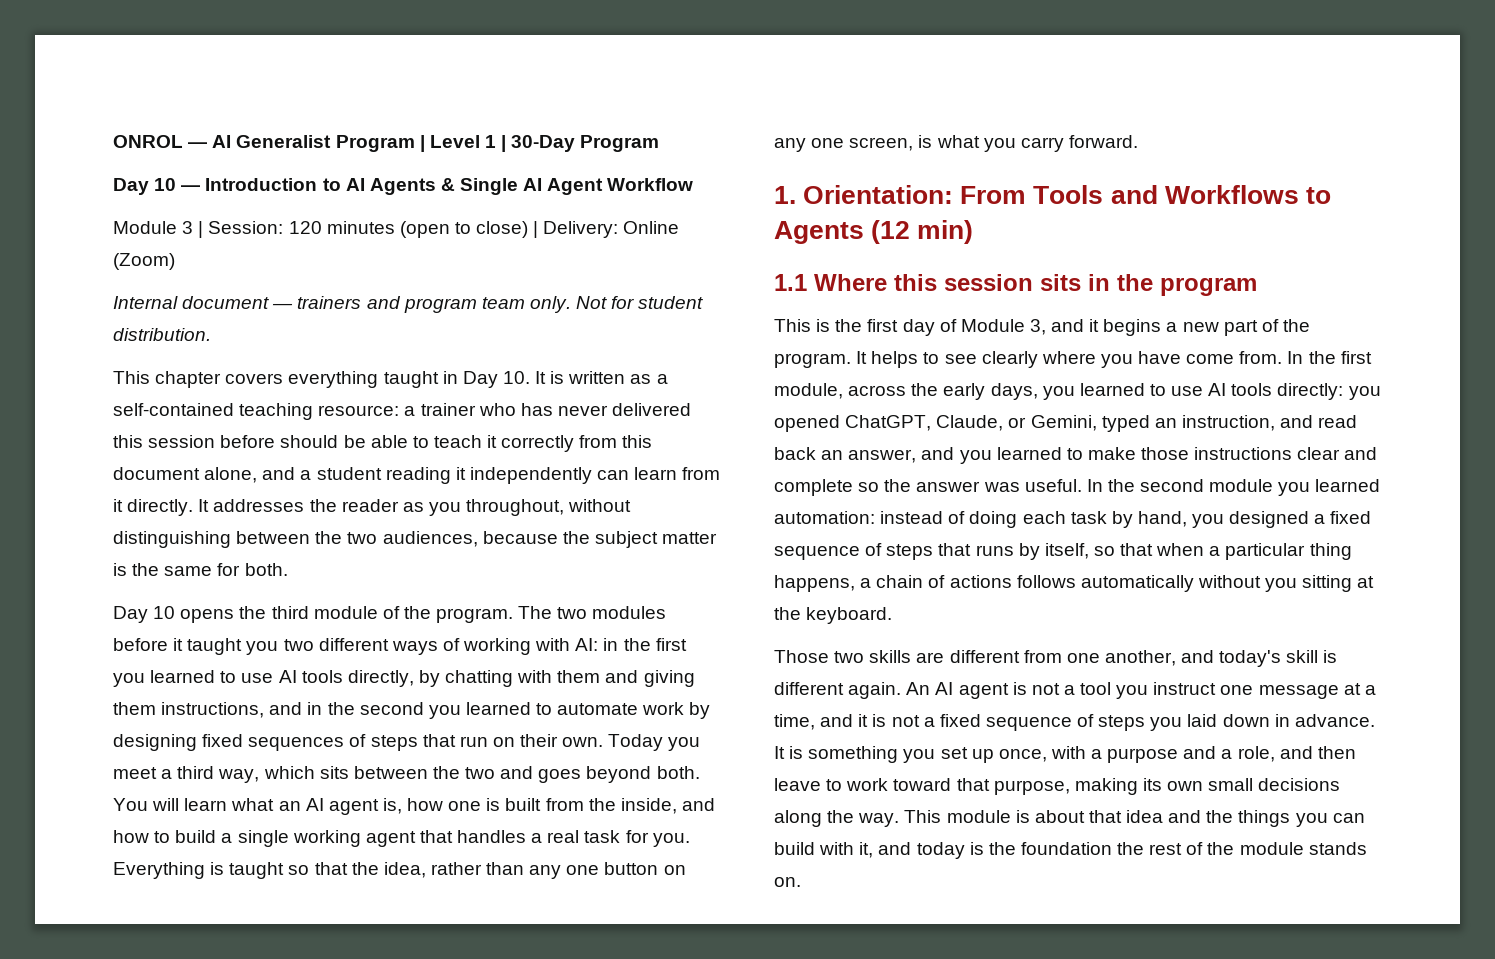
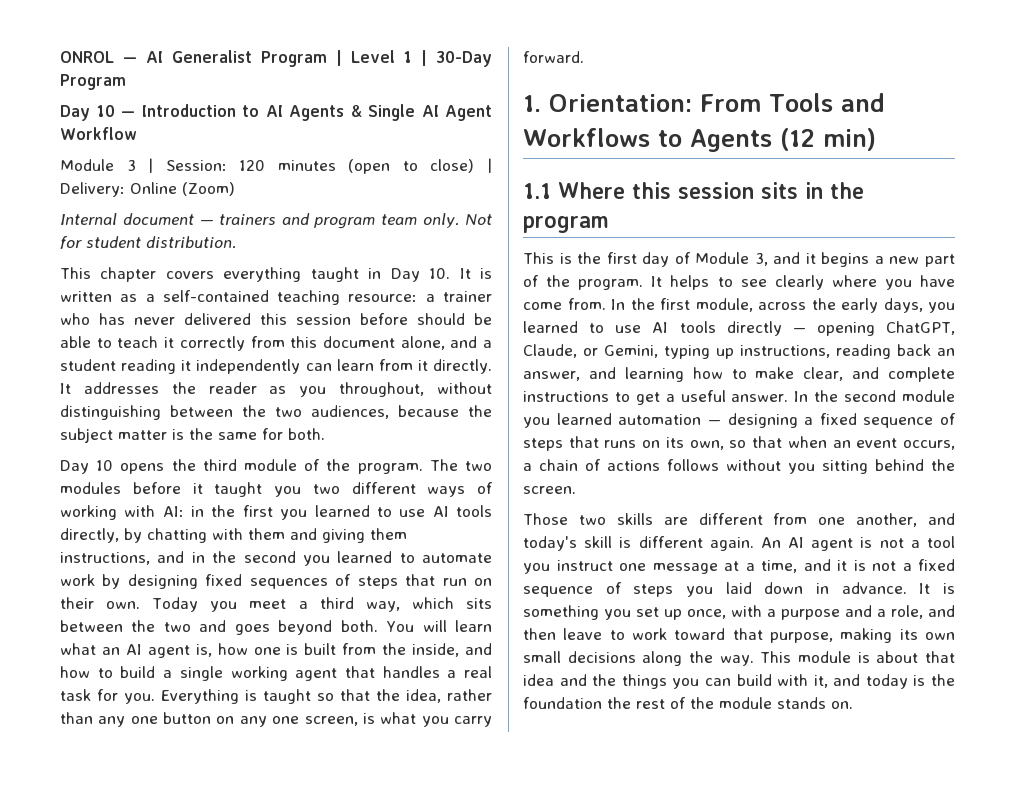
[1277,383,1381,400] [774,415,840,432] directly: you opened -> [726,321,875,336] directly — opening
[1101,415,1358,432] [774,447,1378,464] [774,479,1082,496] typed an instruction, and read back an answer, and you learned to make those instructions clear and complete so the answer was useful. -> [664,344,955,359] [523,367,955,382] [523,390,789,405] typing up instructions, reading back an answer, and learning how to make clear, and complete instructions to get a useful answer.
[774,511,1310,528] automation: instead of doing each task by hand, you designed -> [618,413,798,428] automation — designing
[1018,543,1352,560] [774,575,855,592] by itself, so that when a particular thing happens, -> [642,436,955,450] on its own, so that when an event occurs,
[1080,575,1194,592] automatically -> (719, 465) none
[1357,576,1375,588] [774,607,893,624] at the keyboard. -> [875,459,955,471] [523,486,576,494] behind the screen.

